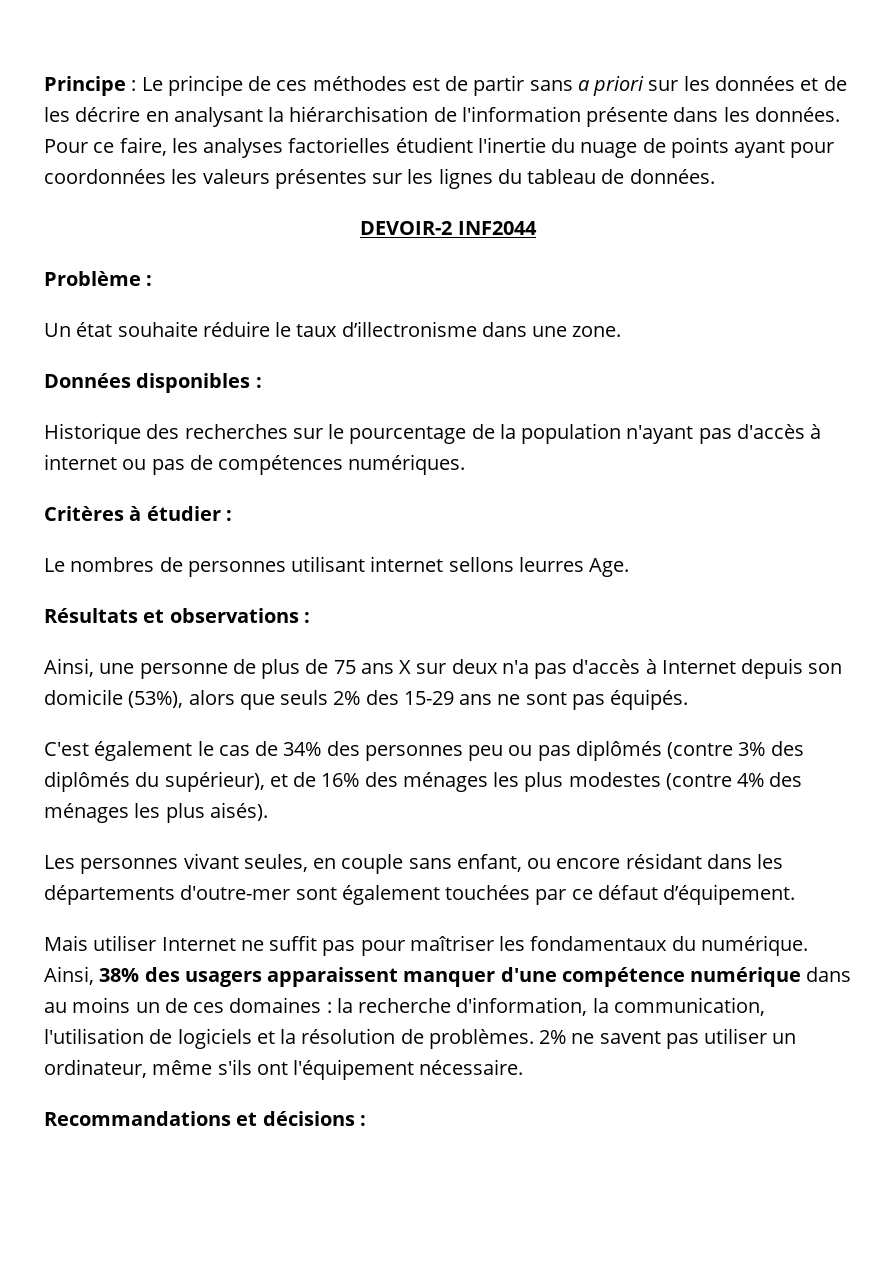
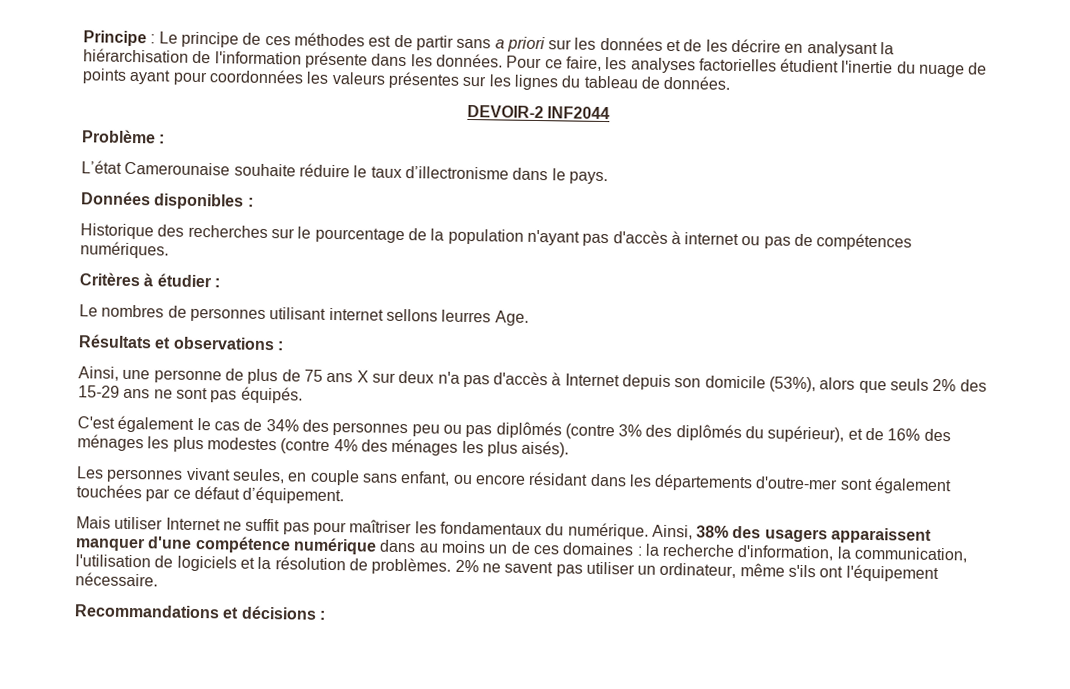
[44,322,113,337] Un état -> [81,160,231,176] L’état Camerounaise
[532,326,622,337] une zone. -> [551,168,608,185] le pays.

